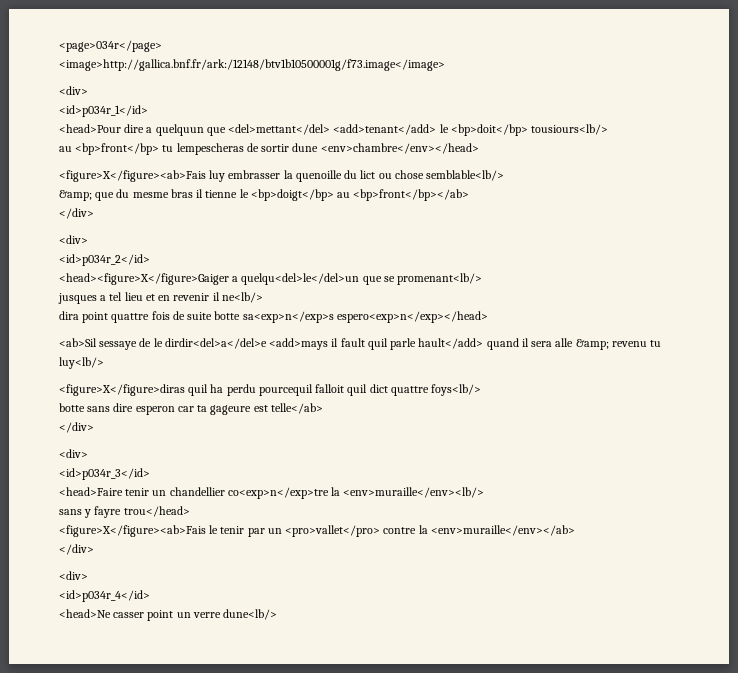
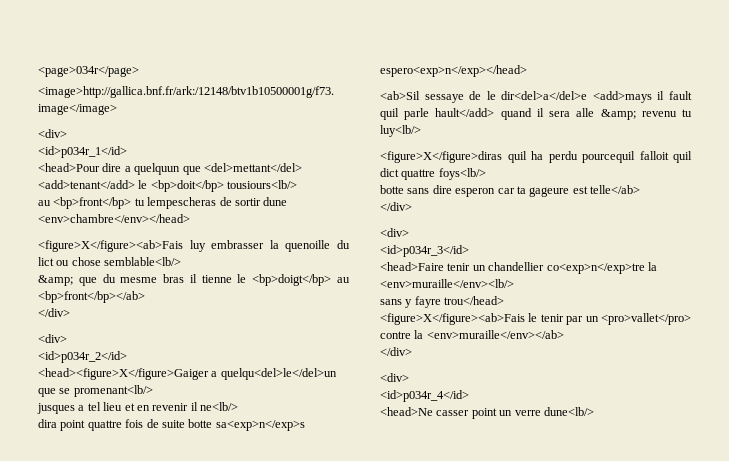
[164,338,267,349] dirdir<del>a</del>e -> [501,91,588,100] dir<del>a</del>e

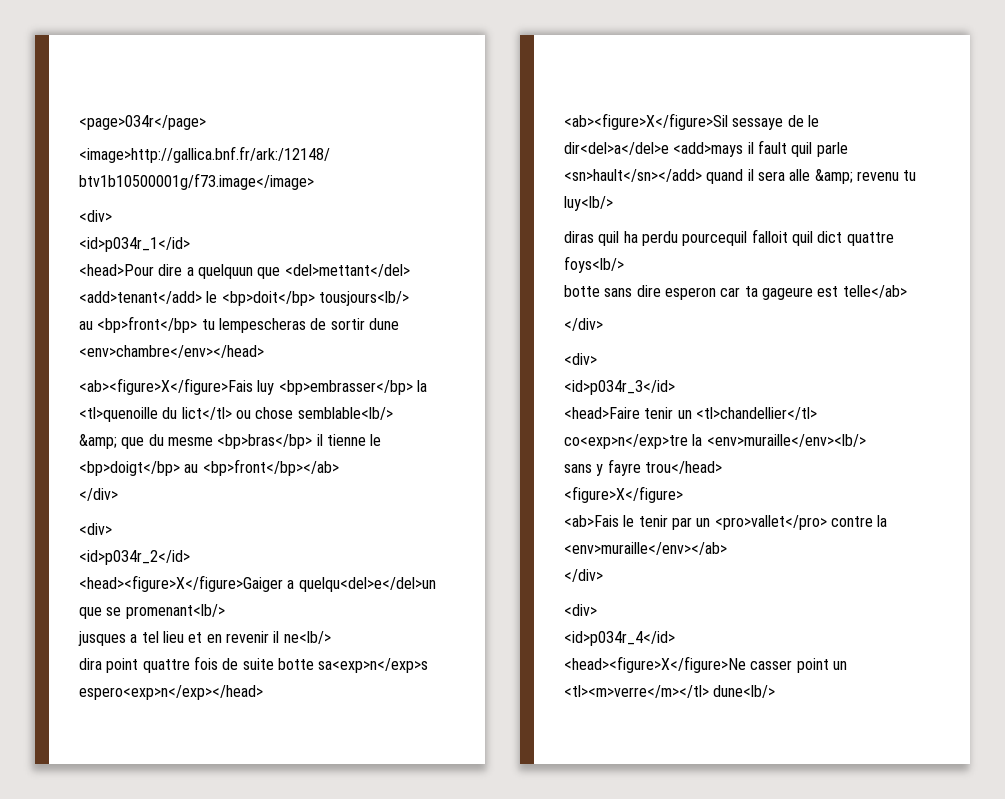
[227,180,298,189] tousiours<lb/> -> [318,291,409,306] tousjours<lb/>
[38,240,350,252] [38,257,54,266] <figure>X</figure><ab>Fais luy embrasser la quenoille du lict -> [79,378,427,395] [79,407,232,422] <ab><figure>X</figure>Fais luy <bp>embrasser</bp> la <tl>quenoille du lict</tl>
[163,274,185,283] bras -> [217,434,313,449] <bp>bras</bp>
[220,368,337,380] quelqu<del>le</del>un -> [298,577,436,592] quelqu<del>e</del>un
[380,91,420,100] <ab>Sil -> [564,113,728,130] <ab><figure>X</figure>Sil
[435,108,495,117] hault</add> -> [564,169,702,182] <sn>hault</sn></add>
[380,151,502,163] <figure>X</figure>diras -> [564,231,594,243] diras
[488,262,545,271] chandellier -> [695,407,817,420] <tl>chandellier</tl>
[380,313,525,325] <figure>X</figure><ab>Fais -> [564,486,683,503] [564,515,619,527] <figure>X</figure> // <ab>Fais
[380,407,433,416] <head>Ne -> [564,656,746,673] <head><figure>X</figure>Ne
[514,410,541,416] verre -> [564,685,709,698] <tl><m>verre</m></tl>

